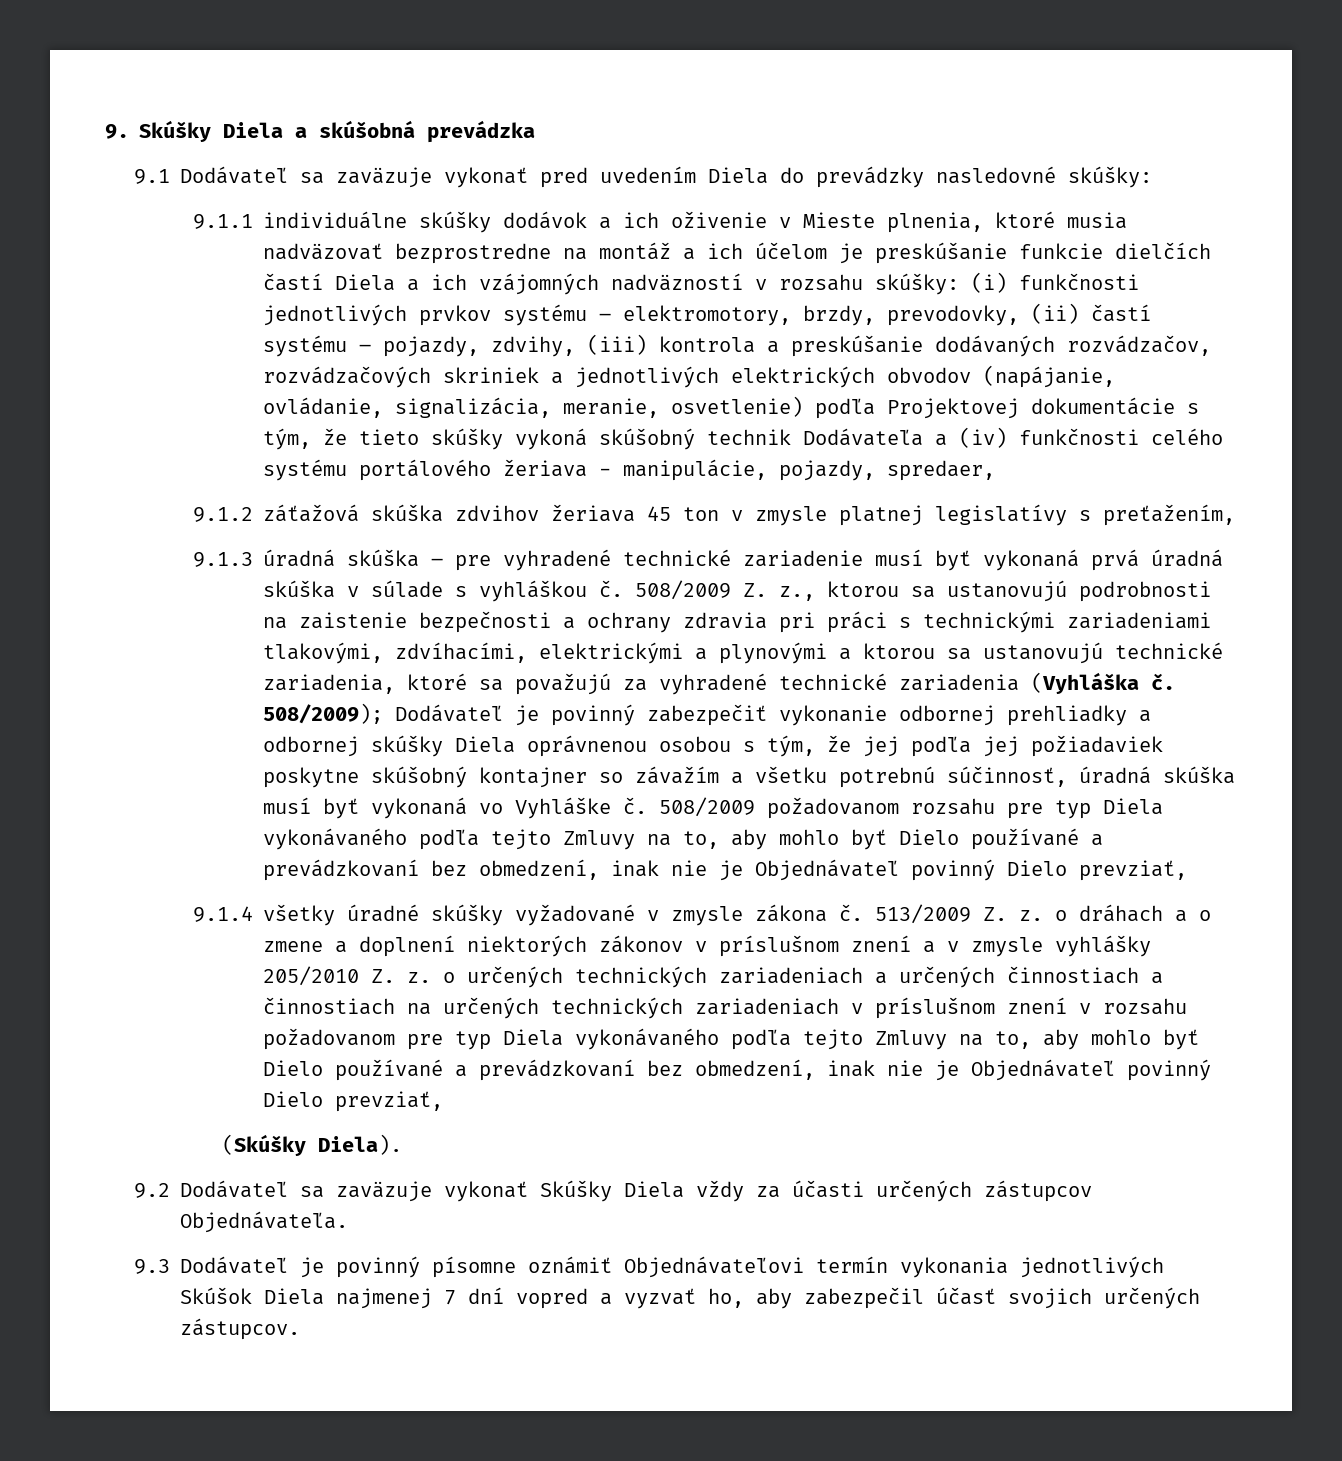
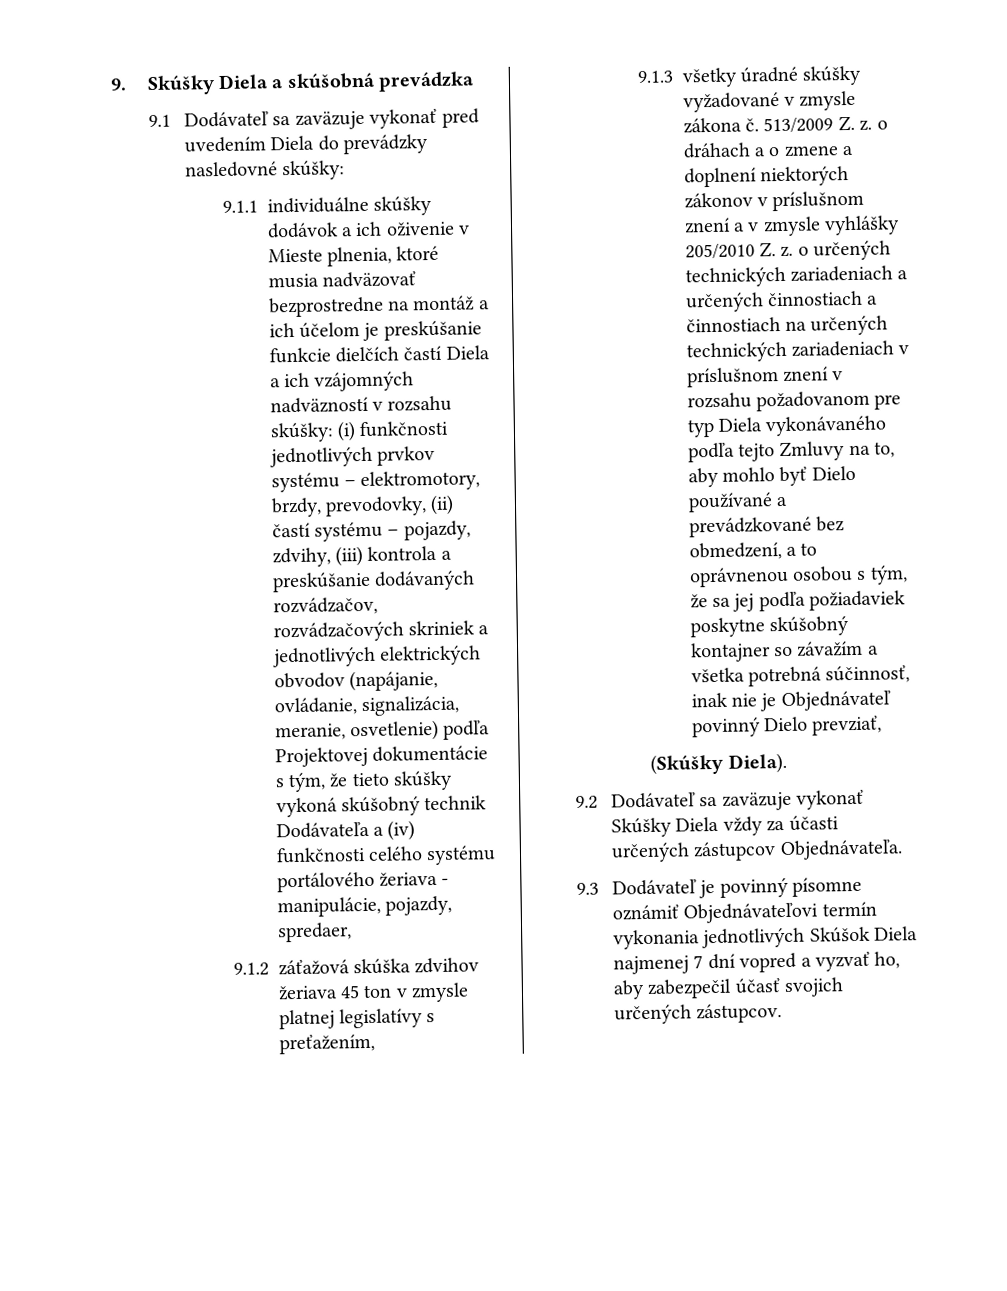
[262,549,1223,571] [262,580,1211,602] [262,611,1211,633] [262,642,1223,664] [262,672,1175,695] [262,703,1151,726] [262,735,1163,757] [262,766,1235,788] [262,797,1163,819] [262,828,1103,850] [262,859,1187,881] [192,906,253,922] úradná skúška – pre vyhradené technické zariadenie musí byť vykonaná prvá úradná skúška v súlade s vyhláškou č. 508/2009 Z. z., ktorou sa ustanovujú podrobnosti na zaistenie bezpečnosti a ochrany zdravia pri práci s technickými zariadeniami tlakovými, zdvíhacími, elektrickými a plynovými a ktorou sa ustanovujú technické zariadenia, ktoré sa považujú za vyhradené technické zariadenia (Vyhláška č. 508/2009); Dodávateľ je povinný zabezpečiť vykonanie odbornej prehliadky a odbornej skúšky Diela oprávnenou osobou s tým, že jej podľa jej požiadaviek poskytne skúšobný kontajner so závažím a všetku potrebnú súčinnosť, úradná skúška musí byť vykonaná vo Vyhláške č. 508/2009 požadovanom rozsahu pre typ Diela vykonávaného podľa tejto Zmluvy na to, aby mohlo byť Dielo používané a prevádzkovaní bez obmedzení, inak nie je Objednávateľ povinný Dielo prevziať, // 9.1.4 -> (673, 77) none
[478,1059,815,1081] prevádzkovaní bez obmedzení, -> [688,516,845,538] [688,542,818,561] [688,565,908,588] [689,590,907,612] [689,616,849,638] [689,640,879,663] [690,665,911,687] prevádzkované bez obmedzení, a to oprávnenou osobou s tým, že sa jej podľa požiadaviek poskytne skúšobný kontajner so závažím a všetka potrebná súčinnosť,

